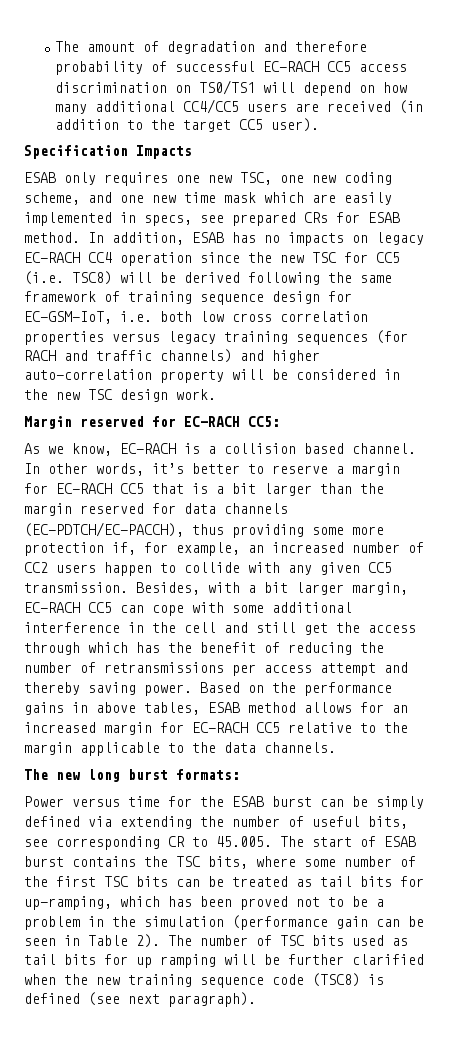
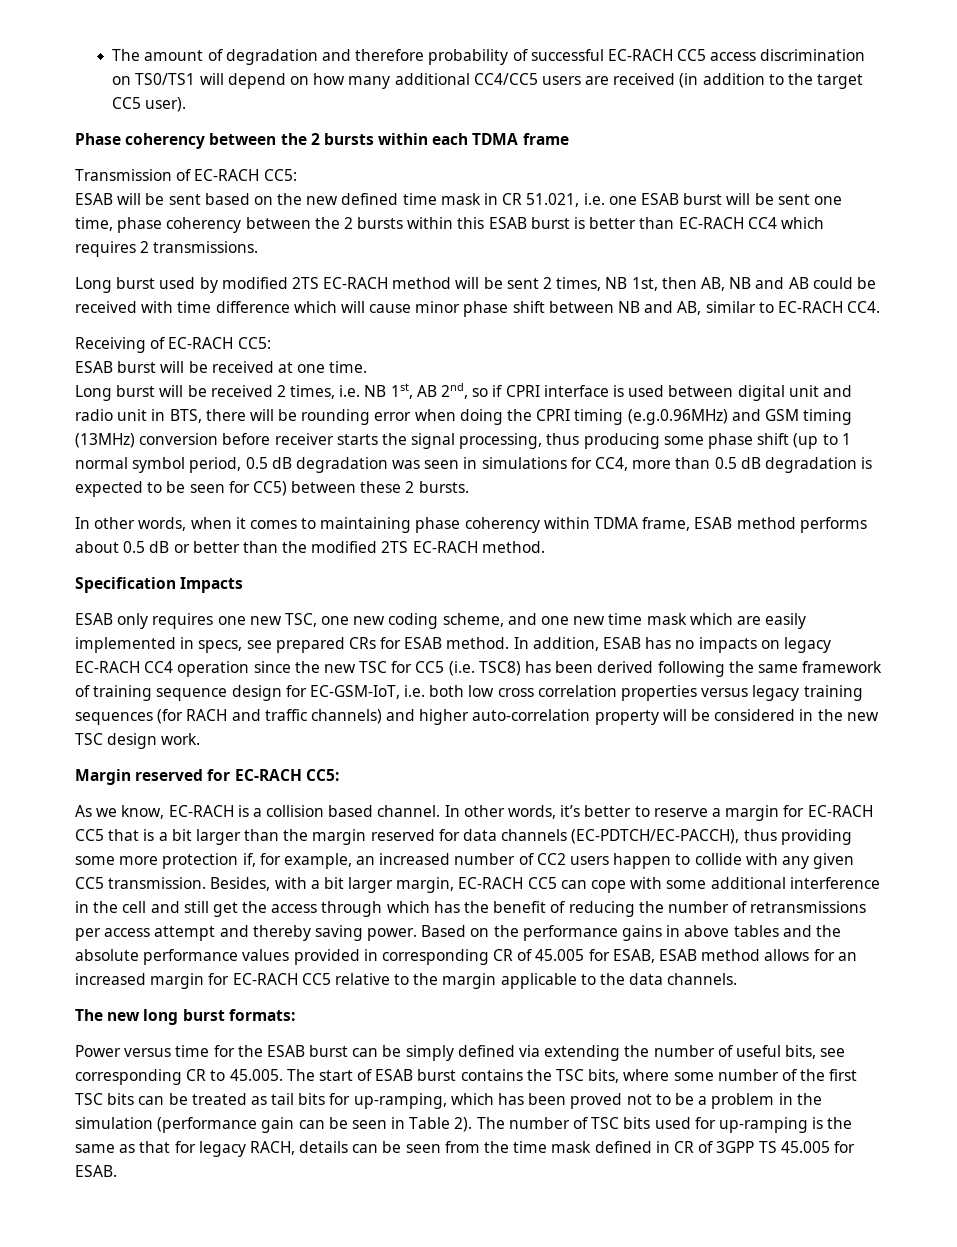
(320, 125) none -> [75,133,569,149] [75,169,297,181] [75,193,842,207] [75,217,824,233] [75,241,259,257] [75,277,876,293] [75,301,881,317] [75,337,271,353] [75,361,368,373] [75,383,852,401] [75,409,853,425] [75,433,851,449] [75,457,873,473] [75,481,469,497] [75,517,867,533] [75,541,545,553] // Phase coherency between the 2 bursts within each TDMA frame // Transmission of EC-RACH CC5: // ESAB will be sent based on the new defined time mask in CR 51.021, i.e. one ESAB burst will be sent one time, phase coherency between the 2 bursts within this ESAB burst is better than EC-RACH CC4 which requires 2 transmissions. // Long burst used by modified 2TS EC-RACH method will be sent 2 times, NB 1st, then AB, NB and AB could be received with time difference which will cause minor phase shift between NB and AB, similar to EC-RACH CC4. // Receiving of EC-RACH CC5: // ESAB burst will be received at one time. // Long burst will be received 2 times, i.e. NB 1st, AB 2nd, so if CPRI interface is used between digital unit and radio unit in BTS, there will be rounding error when doing the CPRI timing (e.g.0.96MHz) and GSM timing (13MHz) conversion before receiver starts the signal processing, thus producing some phase shift (up to 1 normal symbol period, 0.5 dB degradation was seen in simulations for CC4, more than 0.5 dB degradation is expected to be seen for CC5) between these 2 bursts. // In other words, when it comes to maintaining phase coherency within TDMA frame, ESAB method performs about 0.5 dB or better than the modified 2TS EC-RACH method.
[120,272,176,283] will be -> [525,661,594,673] has been
[144,702,200,715] tables, -> [733,925,841,937] [75,949,655,965] tables and the absolute performance values provided in corresponding CR of 45.005 for ESAB,
[392,938,408,946] [24,954,424,968] [24,973,384,988] [24,992,256,1007] as tail bits for up ramping will be further clarified when the new training sequence code (TSC8) is defined (see next paragraph). -> [694,1117,853,1133] [75,1141,855,1157] [75,1165,117,1177] for up-ramping is the same as that for legacy RACH, details can be seen from the time mask defined in CR of 3GPP TS 45.005 for ESAB.

